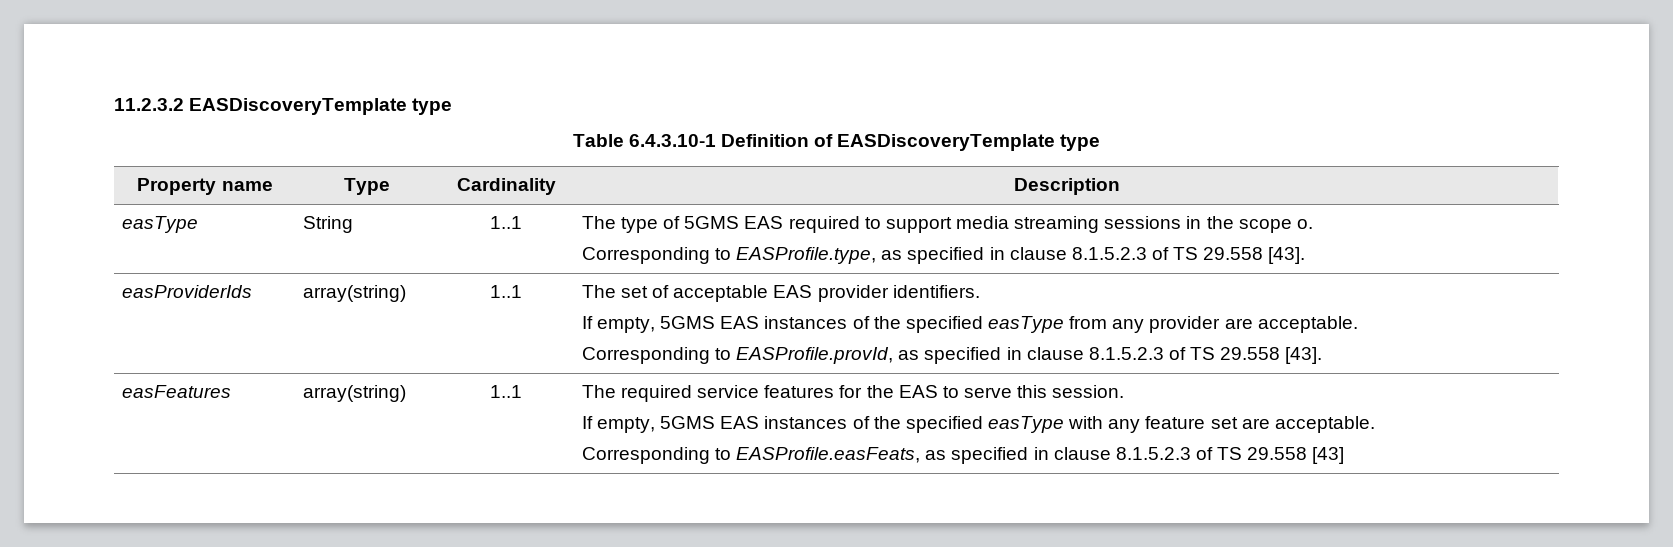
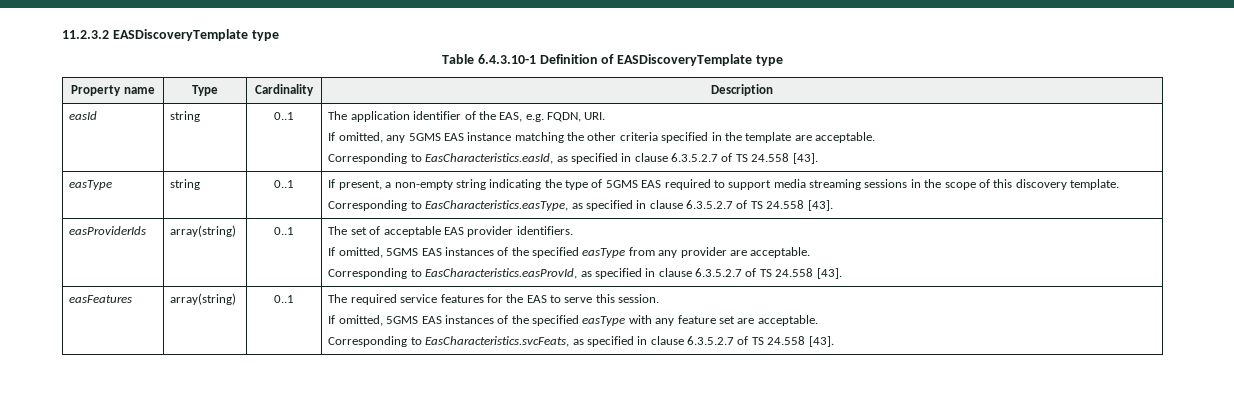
[121,216,198,233] [302,216,353,233] [490,216,522,229] [581,216,616,229] easType | String | 1..1 | The -> [69,111,98,120] [170,111,201,122] [274,112,294,120] [328,111,606,122] [328,132,876,143] [328,153,818,164] [69,180,113,190] [170,179,201,190] [274,180,294,188] [328,179,562,190] easId | string | 0..1 | The application identifier of the EAS, e.g. FQDN, URI. // If omitted, any 5GMS EAS instance matching the other criteria specified in the template are acceptable. // Corresponding to EasCharacteristics.easId, as specified in clause 6.3.5.2.7 of TS 24.558 [43]. // easType | string | 0..1 | If present, a non-empty string indicating the
[1296,219,1313,229] [581,247,1264,264] o. // Corresponding to EASProfile.type, as specified in clause 8.1.5.2.3 of TS 29.558 -> [978,179,1120,190] [328,200,805,211] of this discovery template. // Corresponding to EasCharacteristics.easType, as specified in clause 6.3.5.2.7 of TS 24.558
[490,285,522,298] 1..1 -> [274,227,294,235] 0..1
[597,317,656,333] empty, -> [338,247,383,258] omitted,
[736,347,1281,364] EASProfile.provId, as specified in clause 8.1.5.2.3 of TS 29.558 -> [425,268,814,279] EasCharacteristics.easProvId, as specified in clause 6.3.5.2.7 of TS 24.558
[490,385,522,398] 1..1 -> [274,295,294,303] 0..1
[597,417,656,433] empty, -> [338,315,383,326] omitted,
[736,447,1345,464] EASProfile.easFeats, as specified in clause 8.1.5.2.3 of TS 29.558 [43] -> [425,336,834,347] EasCharacteristics.svcFeats, as specified in clause 6.3.5.2.7 of TS 24.558 [43].

